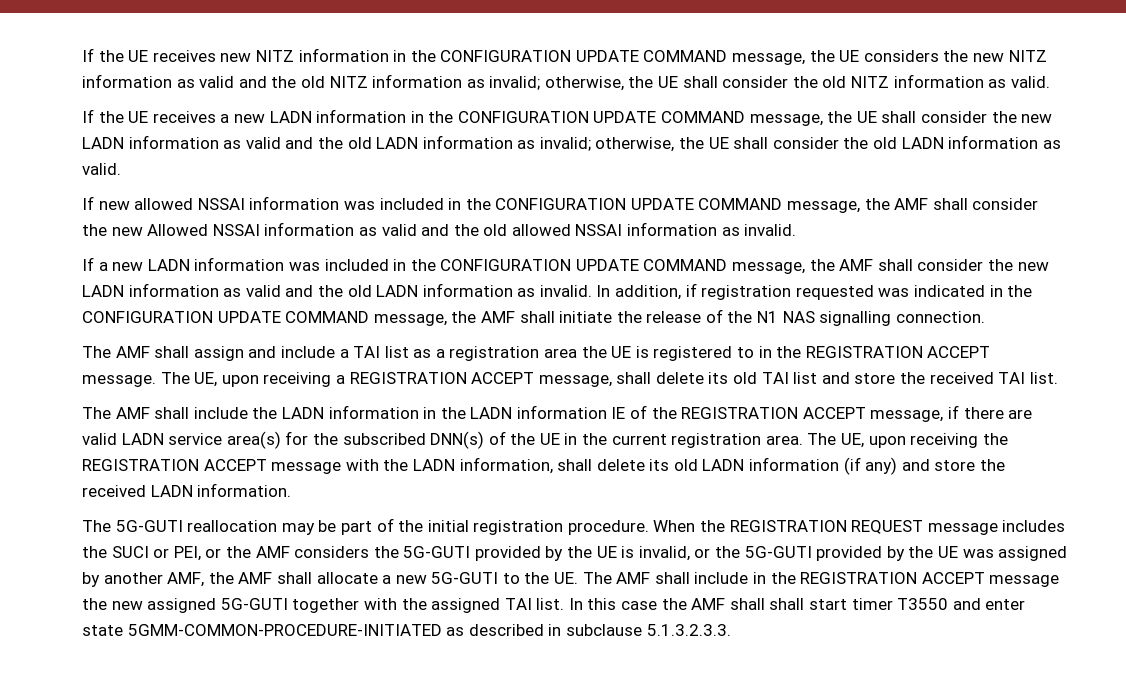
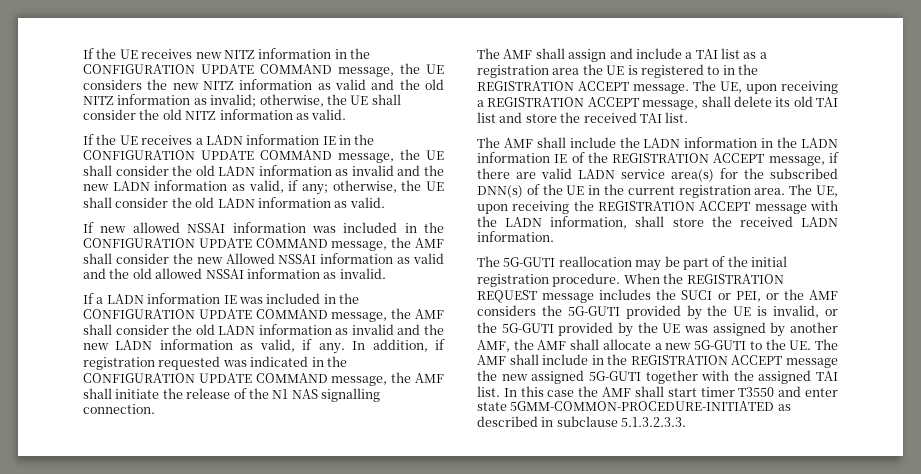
[233,109,407,123] new LADN information -> [205,134,336,145] LADN information IE
[1021,114,1053,123] [82,135,591,151] new LADN information as valid and the old LADN information as invalid; -> [195,165,444,176] [83,180,328,195] old LADN information as invalid and the new LADN information as valid, if any;
[112,257,285,271] new LADN information -> [106,293,237,304] LADN information IE
[1017,262,1049,271] [82,283,592,297] new LADN information as valid and the old LADN information as invalid. -> [195,324,444,335] [83,339,345,354] old LADN information as invalid and the new LADN information as valid, if any.
[596,457,930,475] delete its old LADN information (if any) and -> (665, 221) none
[769,598,805,610] shall -> (664, 391) none

